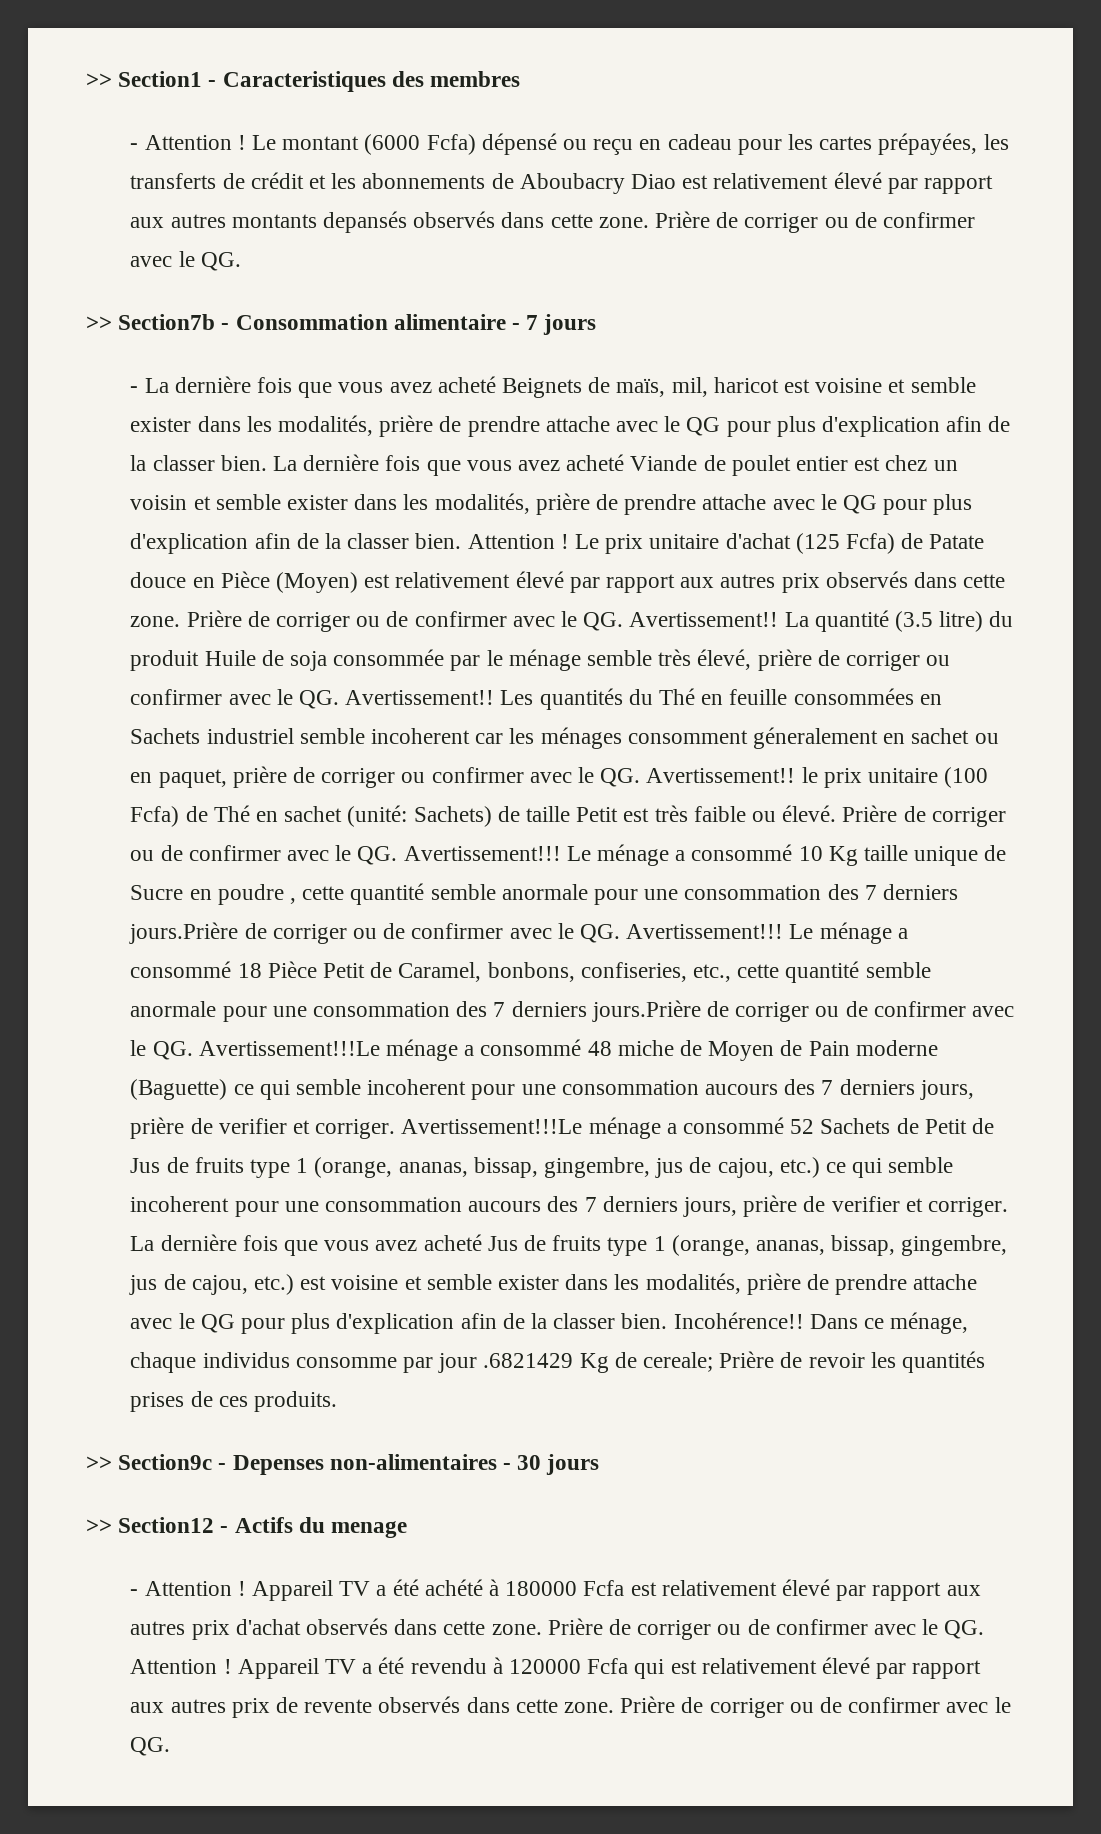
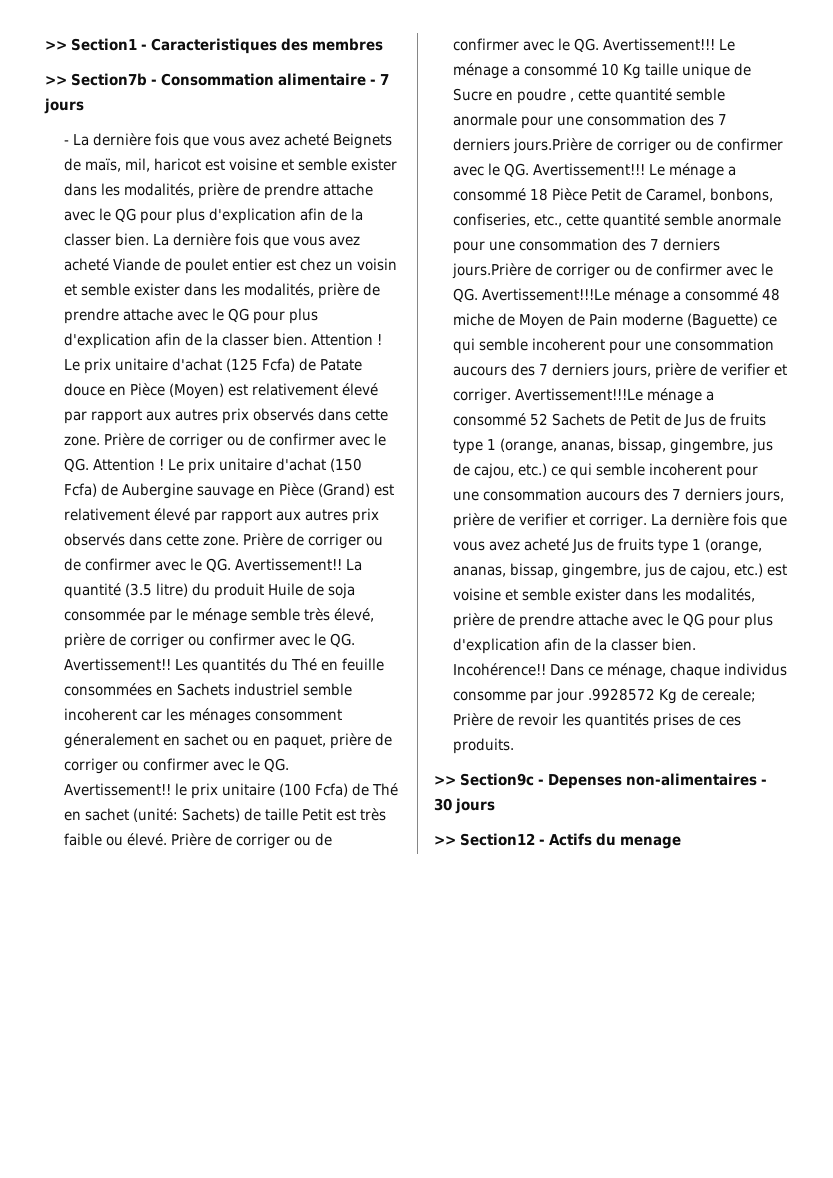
[130,133,1009,155] [130,172,994,194] [130,211,976,233] [130,251,241,271] // - Attention ! Le montant (6000 Fcfa) dépensé ou reçu en cadeau pour les cartes prépayées, les transferts de crédit et les abonnements de Aboubacry Diao est relativement élevé par rapport aux autres montants depansés observés dans cette zone. Prière de corriger ou de confirmer avec le QG. -> (383, 44) none
(624, 621) none -> [93,458,363,474] [64,483,395,499] [64,508,380,524] [64,533,384,549] [64,558,232,572] Attention ! Le prix unitaire d'achat (150 Fcfa) de Aubergine sauvage en Pièce (Grand) est relativement élevé par rapport aux autres prix observés dans cette zone. Prière de corriger ou de confirmer avec le QG.
[483,1353,574,1368] .6821429 -> [588,688,656,701] .9928572
[130,1579,981,1601] [130,1618,985,1640] [130,1657,982,1679] [130,1696,1011,1718] [130,1737,171,1756] // - Attention ! Appareil TV a été achété à 180000 Fcfa est relativement élevé par rapport aux autres prix d'achat observés dans cette zone. Prière de corriger ou de confirmer avec le QG. Attention ! Appareil TV a été revendu à 120000 Fcfa qui est relativement élevé par rapport aux autres prix de revente observés dans cette zone. Prière de corriger ou de confirmer avec le QG. -> (681, 842) none

